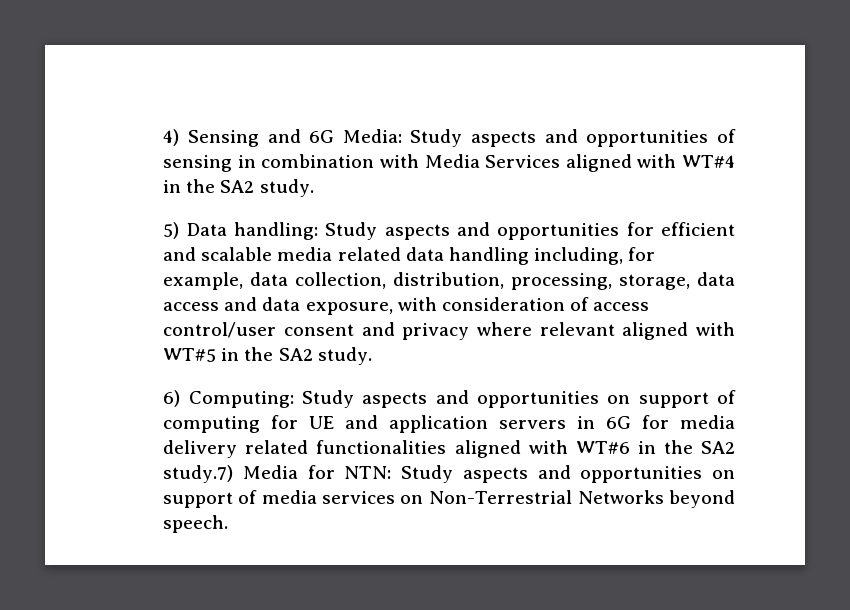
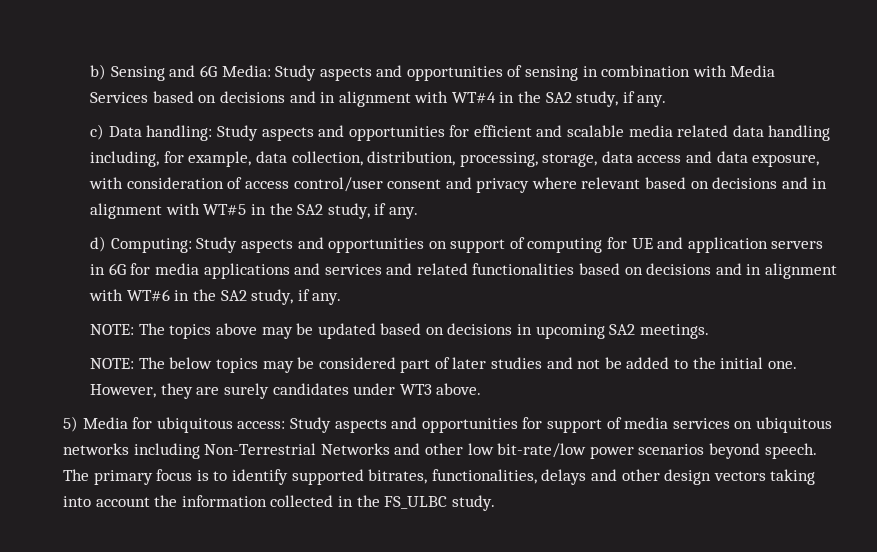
[163,129,180,146] 4) -> [90,64,107,80] b)
[565,154,632,172] aligned -> [152,91,411,107] based on decisions and in alignment
[259,179,314,197] [163,222,180,239] study. // 5) -> [576,91,667,107] [90,124,105,140] study, if any. // c)
[622,322,689,340] aligned -> [645,177,828,189] [90,203,163,219] based on decisions and in alignment
[317,347,372,365] [163,390,181,407] study. // 6) -> [327,203,418,219] [90,236,107,252] study, if any. // d)
[163,440,521,458] delivery related functionalities aligned -> [203,263,838,279] applications and services and related functionalities based on decisions and in alignment
[163,465,735,483] study.7) Media for NTN: Study aspects and opportunities on -> [251,289,342,305] [90,323,709,339] [90,357,797,373] [90,383,482,399] [63,416,543,433] study, if any. // NOTE: The topics above may be updated based on decisions in upcoming SA2 meetings. // NOTE: The below topics may be considered part of later studies and not be added to the initial one. However, they are surely candidates under WT3 above. // 5) Media for ubiquitous access: Study aspects and opportunities for
[428,490,735,508] [163,515,229,533] Non-Terrestrial Networks beyond speech. -> [755,417,832,433] [63,443,817,459] [63,469,816,485] [63,495,495,511] ubiquitous networks including Non-Terrestrial Networks and other low bit-rate/low power scenarios beyond speech. The primary focus is to identify supported bitrates, functionalities, delays and other design vectors taking into account the information collected in the FS_ULBC study.

